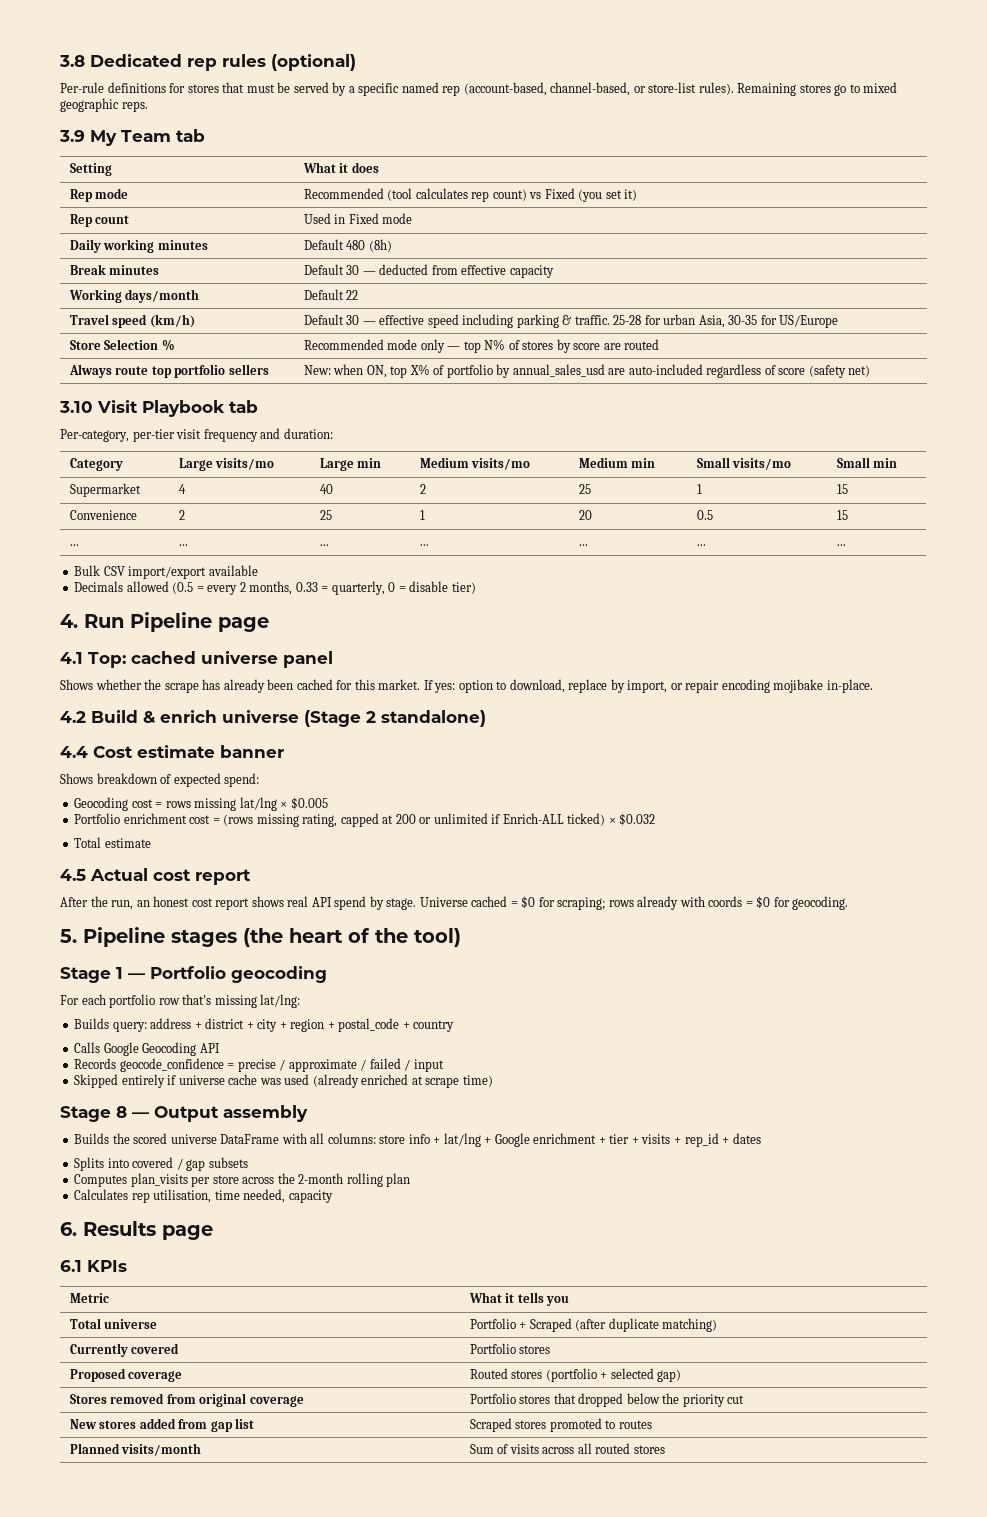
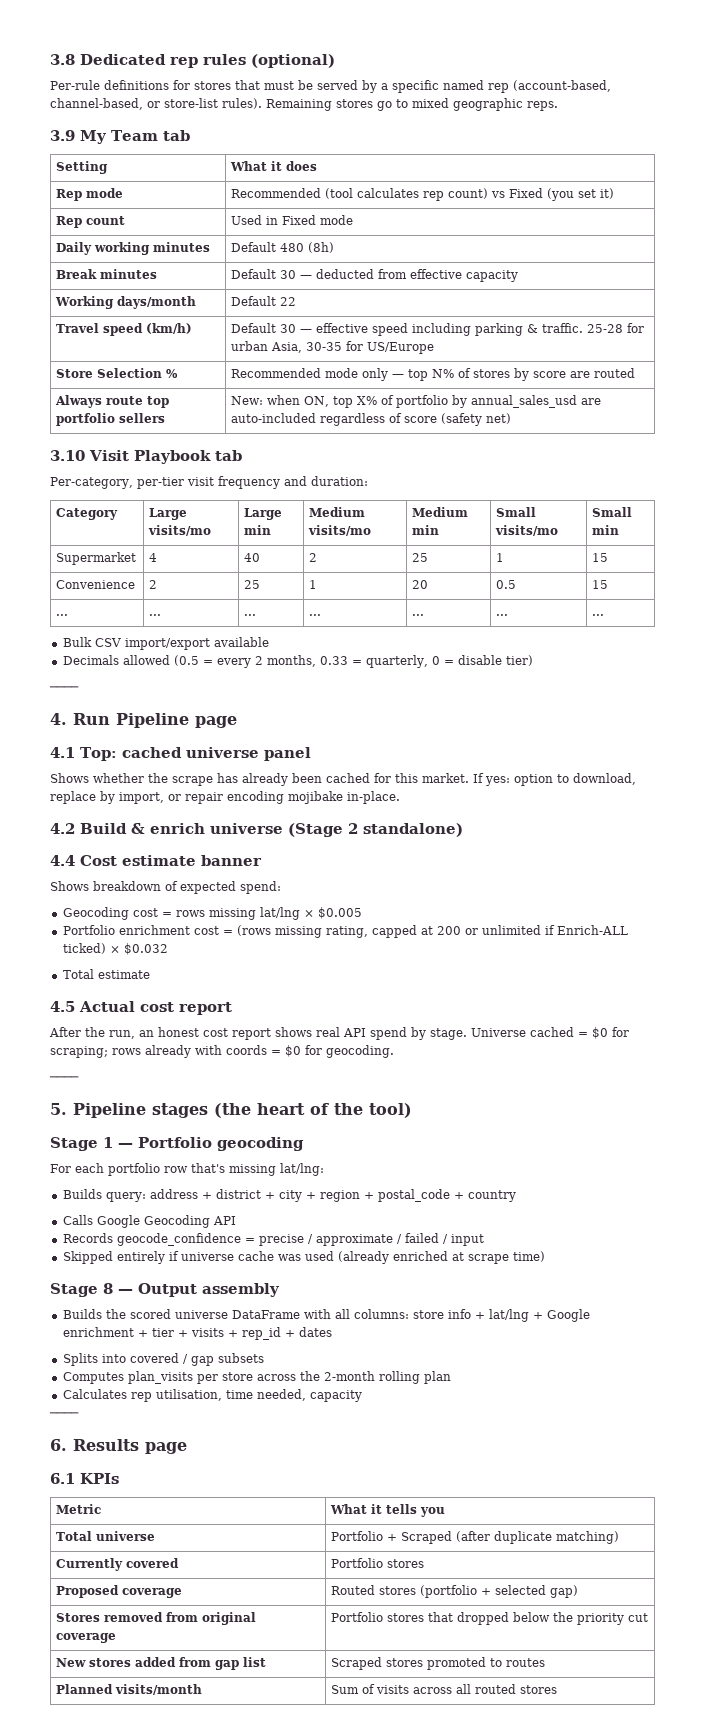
(476, 588) none -> [49,686,79,691] // ────
(849, 903) none -> [49,1076,79,1081] // ────
(333, 1196) none -> [49,1412,79,1417] // ────

